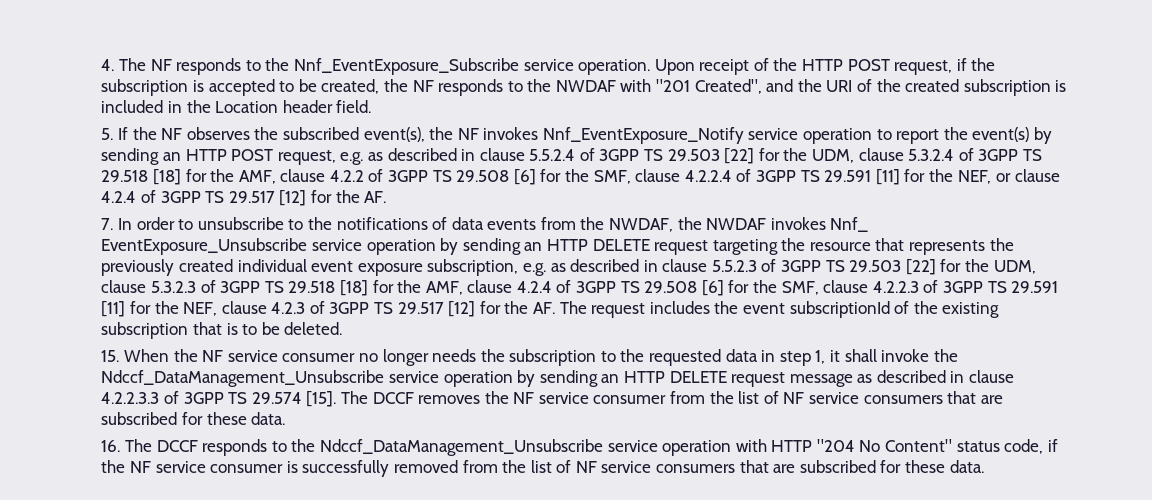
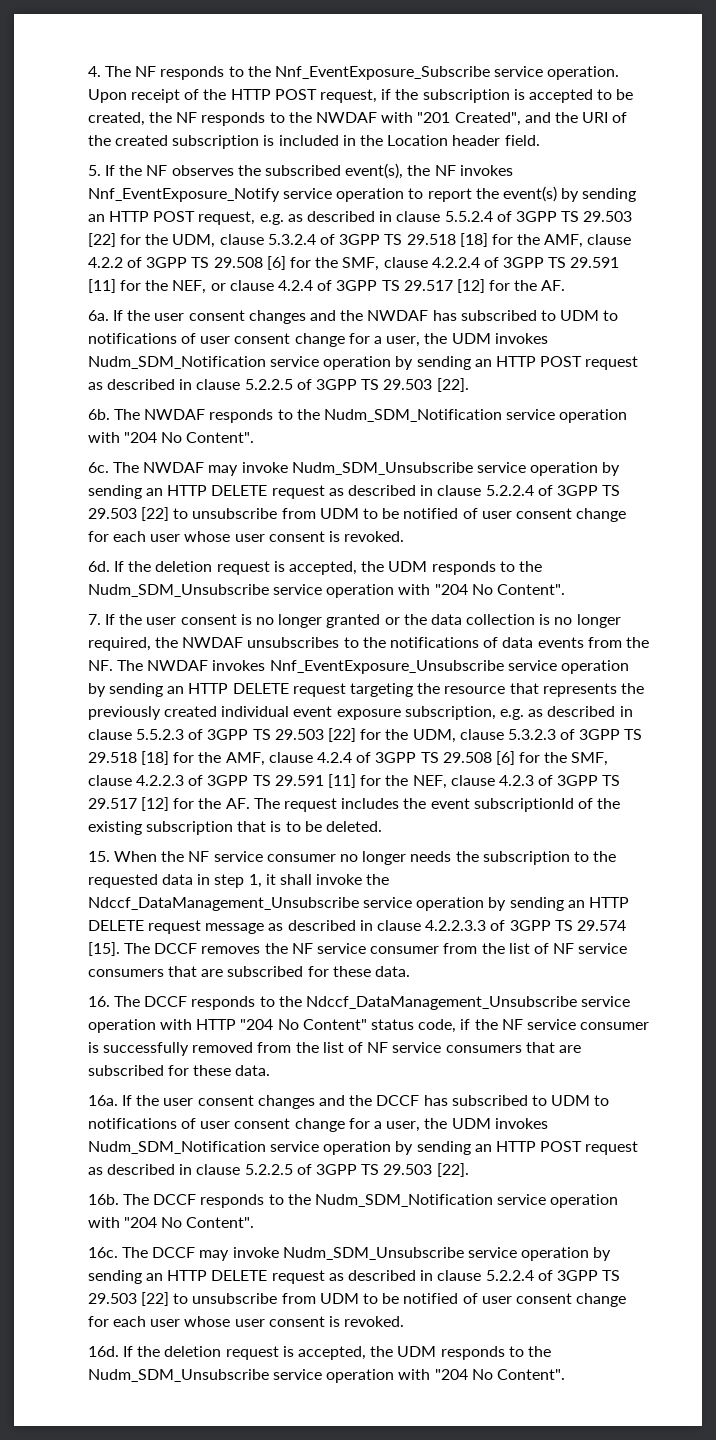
[101,217,284,230] 7. In order to unsubscribe -> [87,310,619,324] [87,333,548,347] [87,356,639,370] [87,378,469,392] [87,409,628,423] [87,432,255,443] [87,462,621,476] [87,485,621,499] [87,507,627,522] [87,531,405,542] [87,561,542,575] [87,584,565,598] [87,614,621,628] [87,637,340,651] 6a. If the user consent changes and the NWDAF has subscribed to UDM to notifications of user consent change for a user, the UDM invokes Nudm_SDM_Notification service operation by sending an HTTP POST request as described in clause 5.2.2.5 of 3GPP TS 29.503 [22]. // 6b. The NWDAF responds to the Nudm_SDM_Notification service operation with "204 No Content". // 6c. The NWDAF may invoke Nudm_SDM_Unsubscribe service operation by sending an HTTP DELETE request as described in clause 5.2.2.4 of 3GPP TS 29.503 [22] to unsubscribe from UDM to be notified of user consent change for each user whose user consent is revoked. // 6d. If the deletion request is accepted, the UDM responds to the Nudm_SDM_Unsubscribe service operation with "204 No Content". // 7. If the user consent is no longer granted or the data collection is no longer required, the NWDAF unsubscribes
[609,217,869,232] [101,238,308,255] NWDAF, the NWDAF invokes Nnf_ EventExposure_Unsubscribe -> [87,660,504,674] NF. The NWDAF invokes Nnf_EventExposure_Unsubscribe
(984, 466) none -> [87,1095,610,1109] [87,1118,548,1132] [87,1141,639,1155] [87,1163,469,1177] [87,1194,619,1208] [87,1217,255,1228] [87,1247,612,1261] [87,1270,621,1284] [87,1292,627,1307] [87,1316,405,1327] [87,1346,551,1360] [87,1369,565,1383] // 16a. If the user consent changes and the DCCF has subscribed to UDM to notifications of user consent change for a user, the UDM invokes Nudm_SDM_Notification service operation by sending an HTTP POST request as described in clause 5.2.2.5 of 3GPP TS 29.503 [22]. // 16b. The DCCF responds to the Nudm_SDM_Notification service operation with "204 No Content". // 16c. The DCCF may invoke Nudm_SDM_Unsubscribe service operation by sending an HTTP DELETE request as described in clause 5.2.2.4 of 3GPP TS 29.503 [22] to unsubscribe from UDM to be notified of user consent change for each user whose user consent is revoked. // 16d. If the deletion request is accepted, the UDM responds to the Nudm_SDM_Unsubscribe service operation with "204 No Content".

